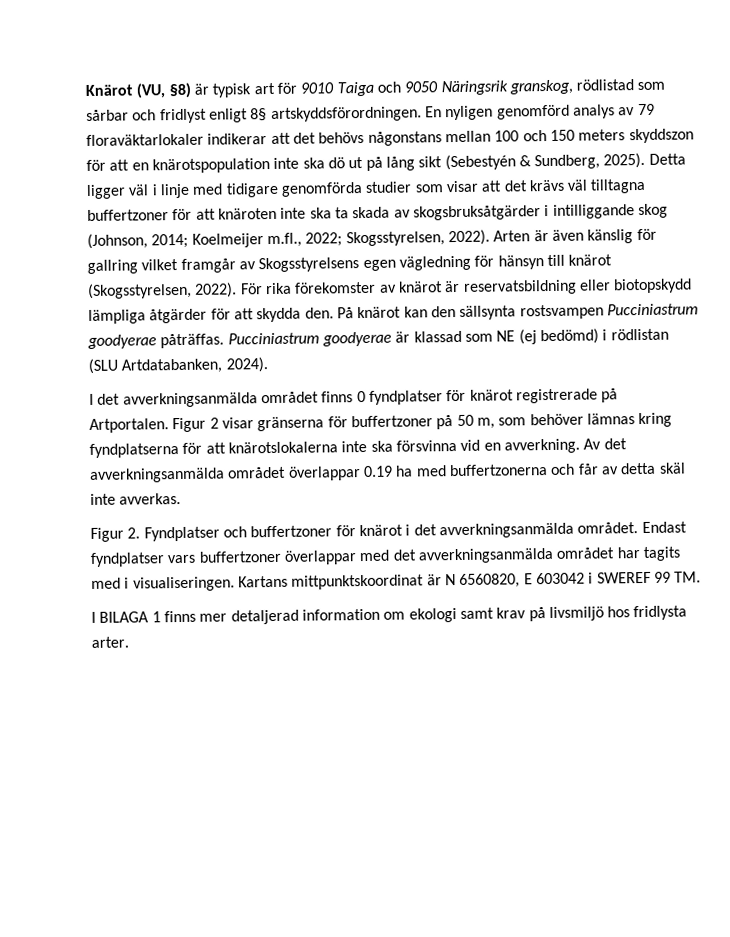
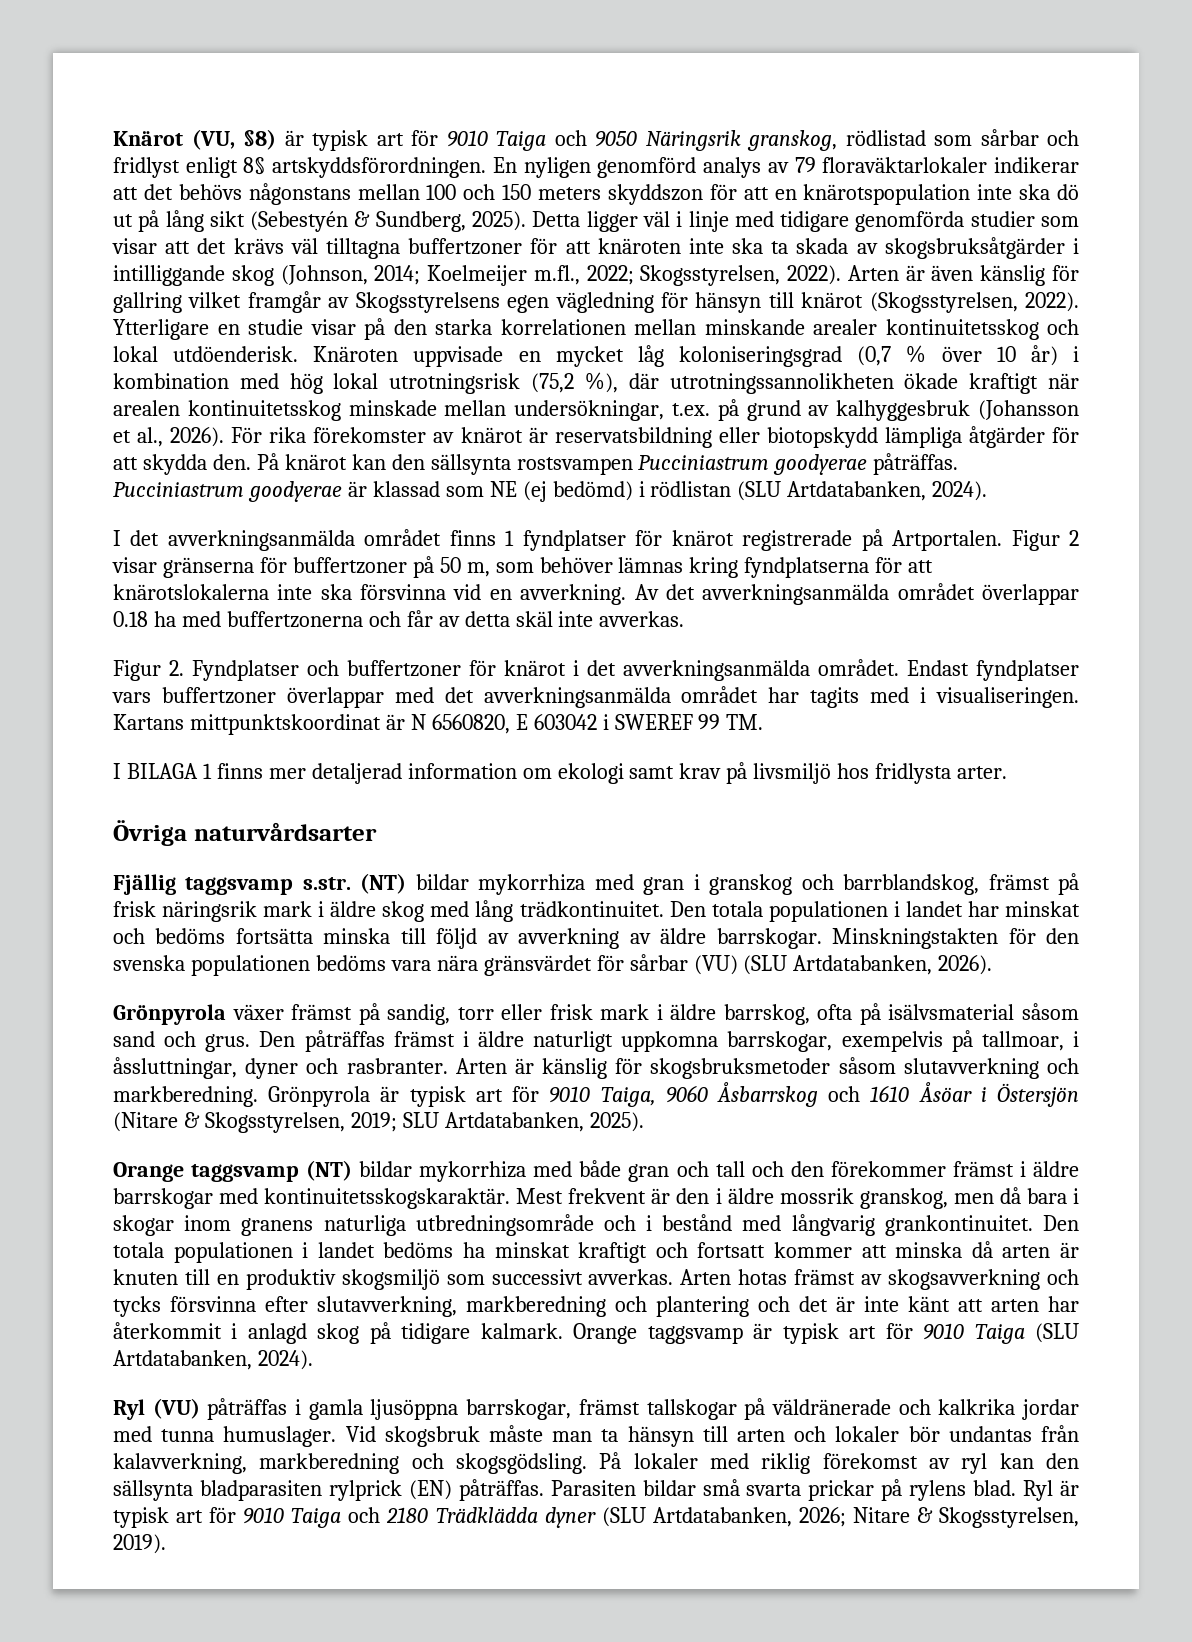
(238, 290) none -> [113,318,1079,340] [113,345,1080,367] [113,372,1080,394] [113,399,1079,421] [113,427,225,447] Ytterligare en studie visar på den starka korrelationen mellan minskande arealer kontinuitetsskog och lokal utdöenderisk. Knäroten uppvisade en mycket låg koloniseringsgrad (0,7 % över 10 år) i kombination med hög lokal utrotningsrisk (75,2 %), där utrotningssannolikheten ökade kraftigt när arealen kontinuitetsskog minskade mellan undersökningar, t.ex. på grund av kalhyggesbruk (Johansson et al., 2026).
[356,390,366,403] 0 -> [505,530,515,546] 1
[362,465,393,478] 0.19 -> [113,611,148,627] 0.18
(129, 642) none -> [113,820,377,846] [113,873,1079,895] [113,900,1081,922] [113,928,1079,949] [113,954,993,976] [113,1003,1079,1025] [113,1030,1079,1052] [113,1057,1079,1079] [113,1082,1079,1107] [113,1112,644,1133] [113,1160,1080,1182] [113,1187,1079,1209] [113,1214,1079,1236] [113,1241,1080,1263] [113,1269,1079,1290] [113,1296,1079,1317] [113,1322,1080,1344] [113,1350,313,1370] [113,1398,1080,1420] [113,1425,1080,1447] [113,1452,1080,1474] [113,1479,1080,1501] [113,1507,1079,1528] [113,1534,166,1554] // Övriga naturvårdsarter // Fjällig taggsvamp s.str. (NT) bildar mykorrhiza med gran i granskog och barrblandskog, främst på frisk näringsrik mark i äldre skog med lång trädkontinuitet. Den totala populationen i landet har minskat och bedöms fortsätta minska till följd av avverkning av äldre barrskogar. Minskningstakten för den svenska populationen bedöms vara nära gränsvärdet för sårbar (VU) (SLU Artdatabanken, 2026). // Grönpyrola växer främst på sandig, torr eller frisk mark i äldre barrskog, ofta på isälvsmaterial såsom sand och grus. Den påträffas främst i äldre naturligt uppkomna barrskogar, exempelvis på tallmoar, i åssluttningar, dyner och rasbranter. Arten är känslig för skogsbruksmetoder såsom slutavverkning och markberedning. Grönpyrola är typisk art för 9010 Taiga, 9060 Åsbarrskog och 1610 Åsöar i Östersjön (Nitare & Skogsstyrelsen, 2019; SLU Artdatabanken, 2025). // Orange taggsvamp (NT) bildar mykorrhiza med både gran och tall och den förekommer främst i äldre barrskogar med kontinuitetsskogskaraktär. Mest frekvent är den i äldre mossrik granskog, men då bara i skogar inom granens naturliga utbredningsområde och i bestånd med långvarig grankontinuitet. Den totala populationen i landet bedöms ha minskat kraftigt och fortsatt kommer att minska då arten är knuten till en produktiv skogsmiljö som successivt avverkas. Arten hotas främst av skogsavverkning och tycks försvinna efter slutavverkning, markberedning och plantering och det är inte känt att arten har återkommit i anlagd skog på tidigare kalmark. Orange taggsvamp är typisk art för 9010 Taiga (SLU Artdatabanken, 2024). // Ryl (VU) påträffas i gamla ljusöppna barrskogar, främst tallskogar på väldränerade och kalkrika jordar med tunna humuslager. Vid skogsbruk måste man ta hänsyn till arten och lokaler bör undantas från kalavverkning, markberedning och skogsgödsling. På lokaler med riklig förekomst av ryl kan den sällsynta bladparasiten rylprick (EN) påträffas. Parasiten bildar små svarta prickar på rylens blad. Ryl är typisk art för 9010 Taiga och 2180 Trädklädda dyner (SLU Artdatabanken, 2026; Nitare & Skogsstyrelsen, 2019).

